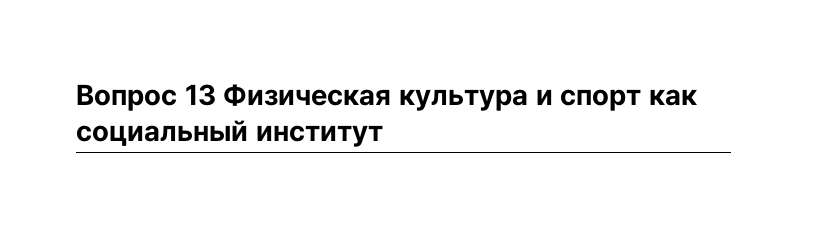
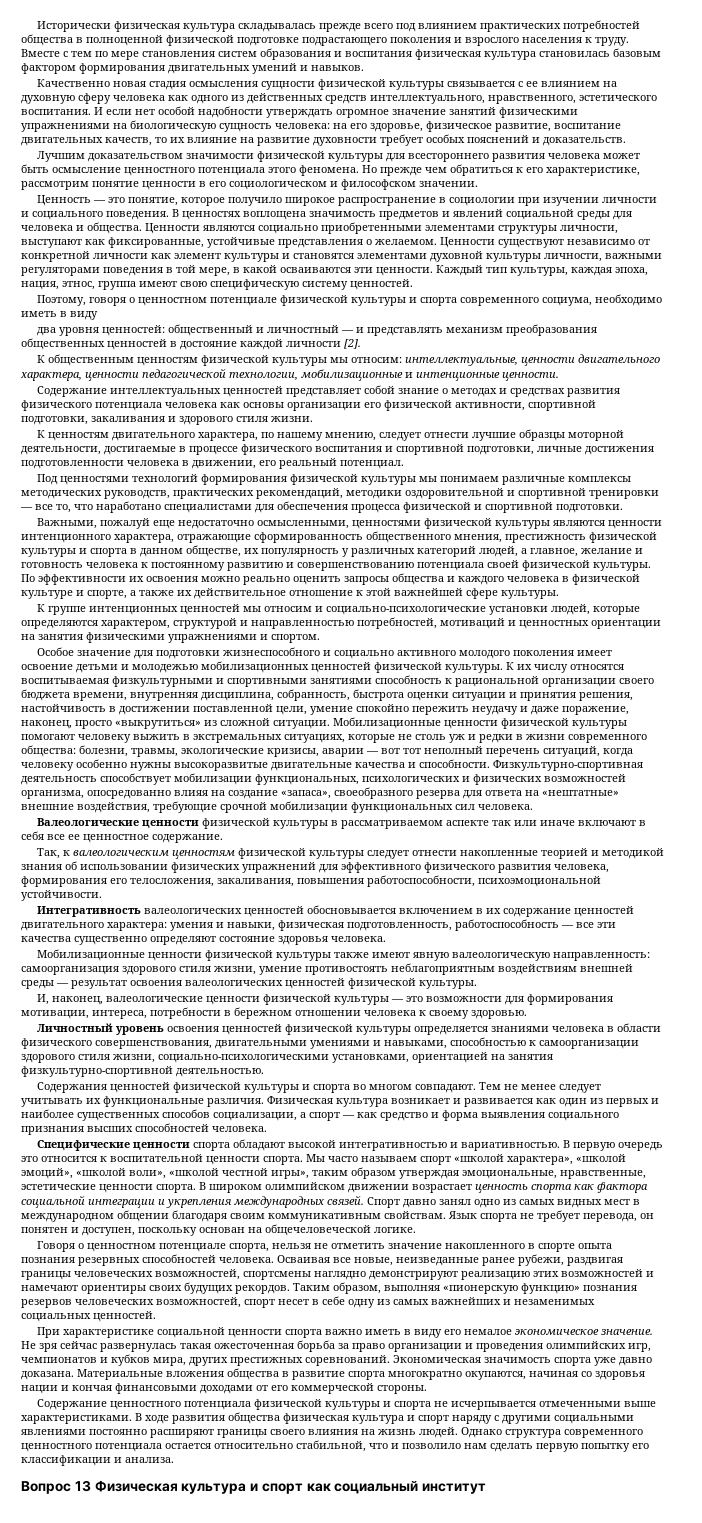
(76, 97) none -> [36,20,640,32] [21,34,629,46] [21,48,661,60] [21,63,364,74] [36,79,617,90] [21,93,657,104] [21,106,578,118] [21,120,621,132] [21,134,626,146] [36,151,640,162] [21,164,640,176] [21,179,478,190] [36,195,657,206] [21,209,632,220] [21,222,618,234] [21,237,650,248] [21,251,662,262] [21,265,648,276] [21,279,413,290] [36,294,662,306] [21,311,98,320] [36,324,597,336] [21,338,361,350] [36,354,660,366] [20,368,559,381] [36,385,620,397] [21,400,596,411] [21,416,313,425] [36,429,624,441] [21,444,654,455] [21,458,404,469] [36,474,631,485] [21,488,659,499] [20,501,623,513] [36,518,662,529] [21,531,657,543] [21,545,643,557] [21,560,651,571] [21,573,640,585] [21,588,559,599] [36,604,640,615] [21,617,661,629] [21,632,320,643] [36,647,612,659] [21,661,624,673] [21,675,654,687] [21,689,633,701] [21,704,629,715] [21,717,627,729] [21,734,647,743] [21,745,633,757] [21,759,643,771] [21,773,626,785] [21,787,619,799] [21,801,533,813] [36,818,646,829] [21,831,223,843] [36,848,664,859] [21,861,609,873] [21,875,601,887] [21,890,102,901] [36,905,634,917] [21,919,616,931] [21,936,386,945] [36,949,650,961] [21,963,633,975] [21,978,477,989] [36,994,613,1005] [21,1007,527,1019] [36,1023,661,1035] [21,1037,639,1049] [21,1052,553,1063] [21,1066,264,1077] [36,1082,601,1093] [21,1096,659,1107] [21,1109,619,1121] [21,1123,267,1135] [36,1139,663,1151] [21,1154,626,1165] [21,1167,646,1179] [21,1182,648,1193] [21,1195,640,1208] [21,1210,654,1222] [21,1224,416,1236] [36,1241,612,1252] [21,1254,623,1266] [21,1269,654,1280] [21,1282,637,1294] [21,1296,595,1308] [21,1311,156,1322] [36,1327,653,1338] [21,1340,651,1352] [21,1354,652,1366] [21,1368,645,1380] [21,1383,427,1394] [36,1399,656,1410] [21,1412,634,1424] [21,1427,643,1438] [21,1440,649,1452] [21,1455,174,1466] Исторически физическая культура складывалась прежде всего под влиянием практических потребностей общества в полноценной физической подготовке подрастающего поколения и взрослого населения к труду. Вместе с тем по мере становления систем образования и воспитания физическая культура становилась базовым фактором формирования двигательных умений и навыков. // Качественно новая стадия осмысления сущности физической культуры связывается с ее влиянием на духовную сферу человека как одного из действенных средств интеллектуального, нравственного, эстетического воспитания. И если нет особой надобности утверждать огромное значение занятий физическими упражнениями на биологическую сущность человека: на его здоровье, физическое развитие, воспитание двигательных качеств, то их влияние на развитие духовности требует особых пояснений и доказательств. // Лучшим доказательством значимости физической культуры для всестороннего развития человека может быть осмысление ценностного потенциала этого феномена. Но прежде чем обратиться к его характеристике, рассмотрим понятие ценности в его социологическом и философском значении. // Ценность — это понятие, которое получило широкое распространение в социологии при изучении личности и социального поведения. В ценностях воплощена значимость предметов и явлений социальной среды для человека и общества. Ценности являются социально приобретенными элементами структуры личности, выступают как фиксированные, устойчивые представления о желаемом. Ценности существуют независимо от конкретной личности как элемент культуры и становятся элементами духовной культуры личности, важными регуляторами поведения в той мере, в какой осваиваются эти ценности. Каждый тип культуры, каждая эпоха, нация, этнос, группа имеют свою специфическую систему ценностей. // Поэтому, говоря о ценностном потенциале физической культуры и спорта современного социума, необходимо иметь в виду // два уровня ценностей: общественный и личностный — и представлять механизм преобразования общественных ценностей в достояние каждой личности [2]. // К общественным ценностям физической культуры мы относим: интеллектуальные, ценности двигательного характера, ценности педагогической технологии, мобилизационные и интенционные ценности. // Содержание интеллектуальных ценностей представляет собой знание о методах и средствах развития физического потенциала человека как основы организации его физической активности, спортивной подготовки, закаливания и здорового стиля жизни. // К ценностям двигательного характера, по нашему мнению, следует отнести лучшие образцы моторной деятельности, достигаемые в процессе физического воспитания и спортивной подготовки, личные достижения подготовленности человека в движении, его реальный потенциал. // Под ценностями технологий формирования физической культуры мы понимаем различные комплексы методических руководств, практических рекомендаций, методики оздоровительной и спортивной тренировки — все то, что наработано специалистами для обеспечения процесса физической и спортивной подготовки. // Важными, пожалуй еще недостаточно осмысленными, ценностями физической культуры являются ценности интенционного характера, отражающие сформированность общественного мнения, престижность физической культуры и спорта в данном обществе, их популярность у различных категорий людей, а главное, желание и готовность человека к постоянному развитию и совершенствованию потенциала своей физической культуры. По эффективности их освоения можно реально оценить запросы общества и каждого человека в физической культуре и спорте, а также их действительное отношение к этой важнейшей сфере культуры. // К группе интенционных ценностей мы относим и социально-психологические установки людей, которые определяются характером, структурой и направленностью потребностей, мотиваций и ценностных ориентации на занятия физическими упражнениями и спортом. // Особое значение для подготовки жизнеспособного и социально активного молодого поколения имеет освоение детьми и молодежью мобилизационных ценностей физической культуры. К их числу относятся воспитываемая физкультурными и спортивными занятиями способность к рациональной организации своего бюджета времени, внутренняя дисциплина, собранность, быстрота оценки ситуации и принятия решения, настойчивость в достижении поставленной цели, умение спокойно пережить неудачу и даже поражение, наконец, просто «выкрутиться» из сложной ситуации. Мобилизационные ценности физической культуры помогают человеку выжить в экстремальных ситуациях, которые не столь уж и редки в жизни современного общества: болезни, травмы, экологические кризисы, аварии — вот тот неполный перечень ситуаций, когда человеку особенно нужны высокоразвитые двигательные качества и способности. Физкультурно-спортивная деятельность способствует мобилизации функциональных, психологических и физических возможностей организма, опосредованно влияя на создание «запаса», своеобразного резерва для ответа на «нештатные» внешние воздействия, требующие срочной мобилизации функциональных сил человека. // Валеологические ценности физической культуры в рассматриваемом аспекте так или иначе включают в себя все ее ценностное содержание. // Так, к валеологическим ценностям физической культуры следует отнести накопленные теорией и методикой знания об использовании физических упражнений для эффективного физического развития человека, формирования его телосложения, закаливания, повышения работоспособности, психоэмоциональной устойчивости. // Интегративность валеологических ценностей обосновывается включением в их содержание ценностей двигательного характера: умения и навыки, физическая подготовленность, работоспособность — все эти качества существенно определяют состояние здоровья человека. // Мобилизационные ценности физической культуры также имеют явную валеологическую направленность: самоорганизация здорового стиля жизни, умение противостоять неблагоприятным воздействиям внешней среды — результат освоения валеологических ценностей физической культуры. // И, наконец, валеологические ценности физической культуры — это возможности для формирования мотивации, интереса, потребности в бережном отношении человека к своему здоровью. // Личностный уровень освоения ценностей физической культуры определяется знаниями человека в области физического совершенствования, двигательными умениями и навыками, способностью к самоорганизации здорового стиля жизни, социально-психологическими установками, ориентацией на занятия физкультурно-спортивной деятельностью. // Содержания ценностей физической культуры и спорта во многом совпадают. Тем не менее следует учитывать их функциональные различия. Физическая культура возникает и развивается как один из первых и наиболее существенных способов социализации, а спорт — как средство и форма выявления социального признания высших способностей человека. // Специфические ценности спорта обладают высокой интегративностью и вариативностью. В первую очередь это относится к воспитательной ценности спорта. Мы часто называем спорт «школой характера», «школой эмоций», «школой воли», «школой честной игры», таким образом утверждая эмоциональные, нравственные, эстетические ценности спорта. В широком олимпийском движении возрастает ценность спорта как фактора социальной интеграции и укрепления международных связей. Спорт давно занял одно из самых видных мест в международном общении благодаря своим коммуникативным свойствам. Язык спорта не требует перевода, он понятен и доступен, поскольку основан на общечеловеческой логике. // Говоря о ценностном потенциале спорта, нельзя не отметить значение накопленного в спорте опыта познания резервных способностей человека. Осваивая все новые, неизведанные ранее рубежи, раздвигая границы человеческих возможностей, спортсмены наглядно демонстрируют реализацию этих возможностей и намечают ориентиры своих будущих рекордов. Таким образом, выполняя «пионерскую функцию» познания резервов человеческих возможностей, спорт несет в себе одну из самых важнейших и незаменимых социальных ценностей. // При характеристике социальной ценности спорта важно иметь в виду его немалое экономическое значение. Не зря сейчас развернулась такая ожесточенная борьба за право организации и проведения олимпийских игр, чемпионатов и кубков мира, других престижных соревнований. Экономическая значимость спорта уже давно доказана. Материальные вложения общества в развитие спорта многократно окупаются, начиная со здоровья нации и кончая финансовыми доходами от его коммерческой стороны. // Содержание ценностного потенциала физической культуры и спорта не исчерпывается отмеченными выше характеристиками. В ходе развития общества физическая культура и спорт наряду с другими социальными явлениями постоянно расширяют границы своего влияния на жизнь людей. Однако структура современного ценностного потенциала остается относительно стабильной, что и позволило нам сделать первую попытку его классификации и анализа. //

